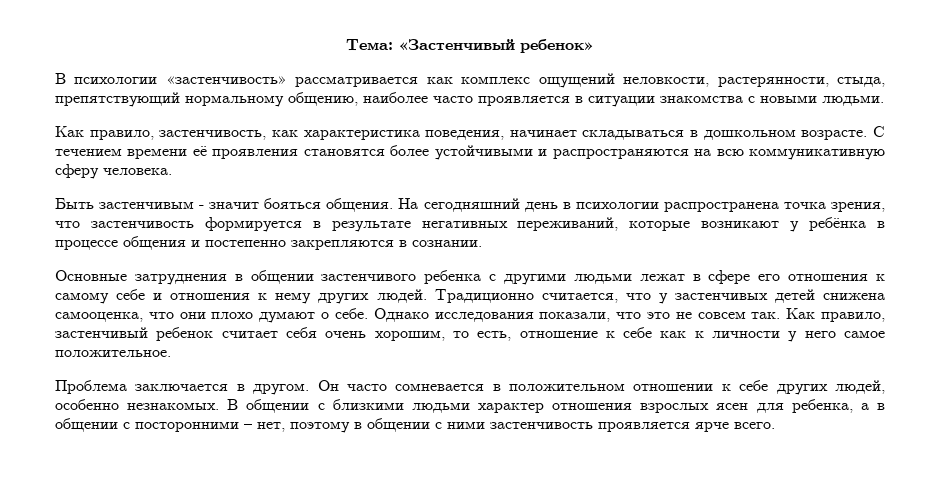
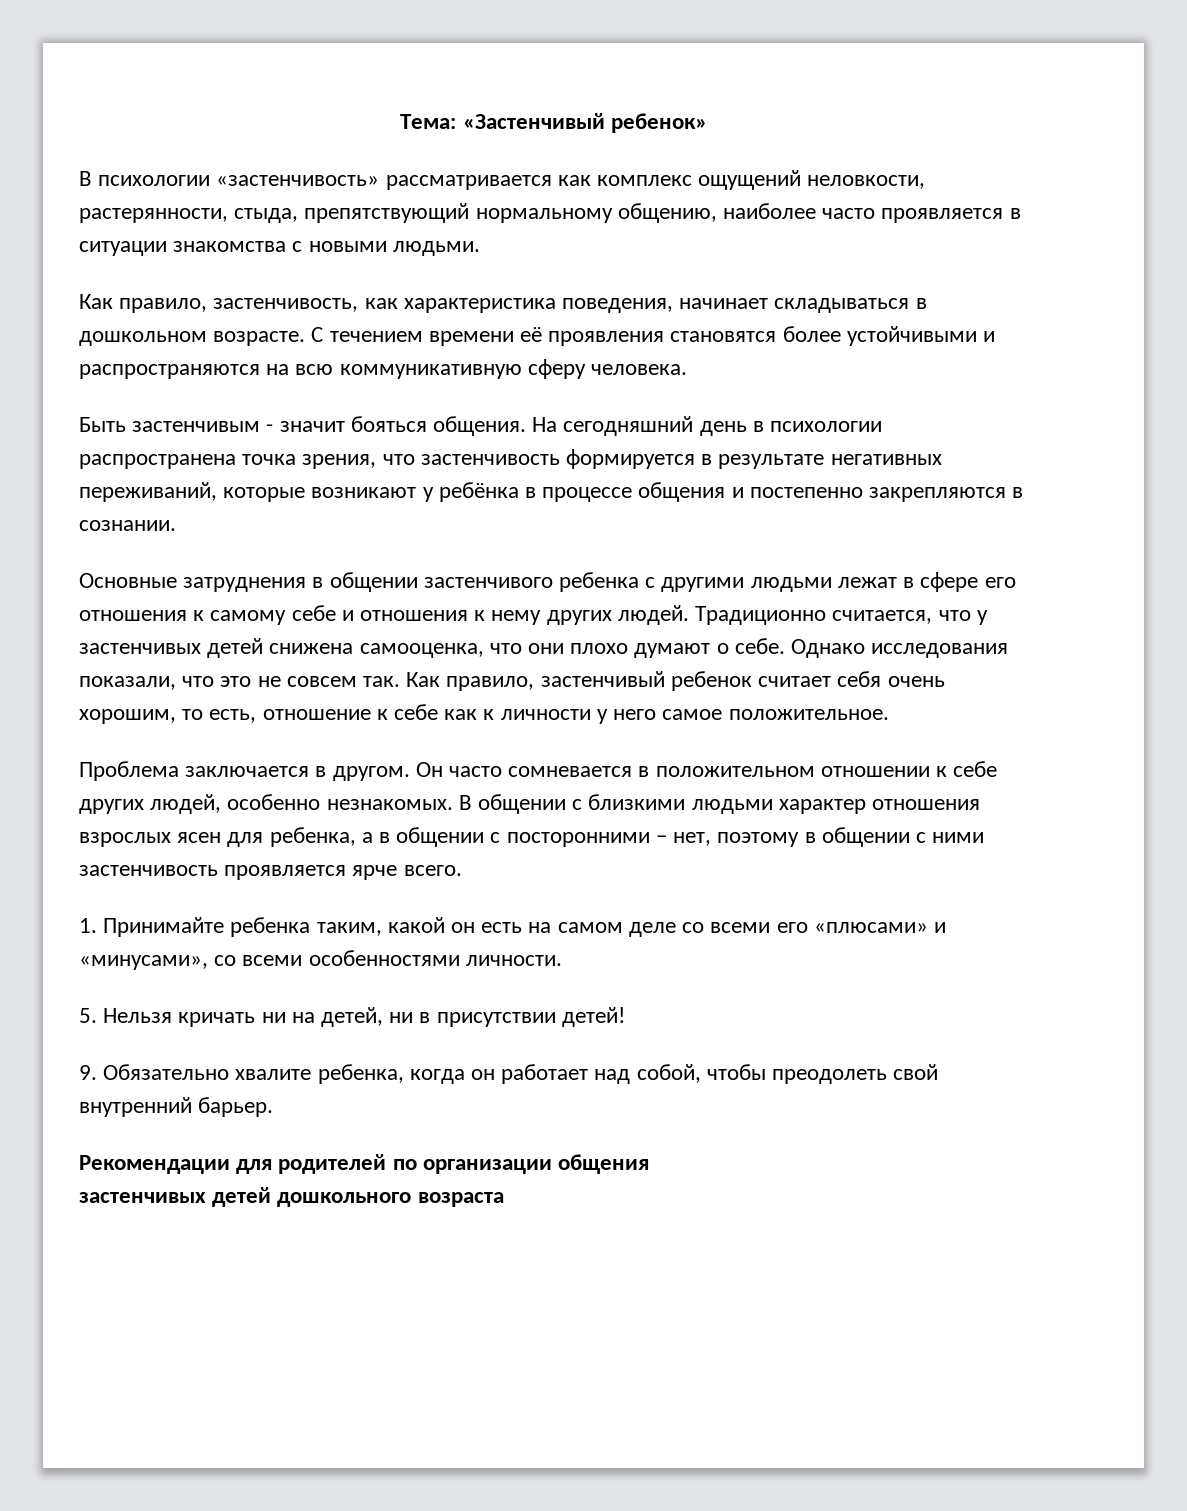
(775, 425) none -> [79,917,946,937] [79,950,562,970] [79,1007,625,1027] [79,1064,939,1084] [79,1097,274,1117] [79,1154,650,1174] [79,1187,504,1207] // 1. Принимайте ребенка таким, какой он есть на самом деле со всеми его «плюсами» и «минусами», со всеми особенностями личности. // 5. Нельзя кричать ни на детей, ни в присутствии детей! // 9. Обязательно хвалите ребенка, когда он работает над собой, чтобы преодолеть свой внутренний барьер. // Рекомендации для родителей по организации общения // застенчивых детей дошкольного возраста

